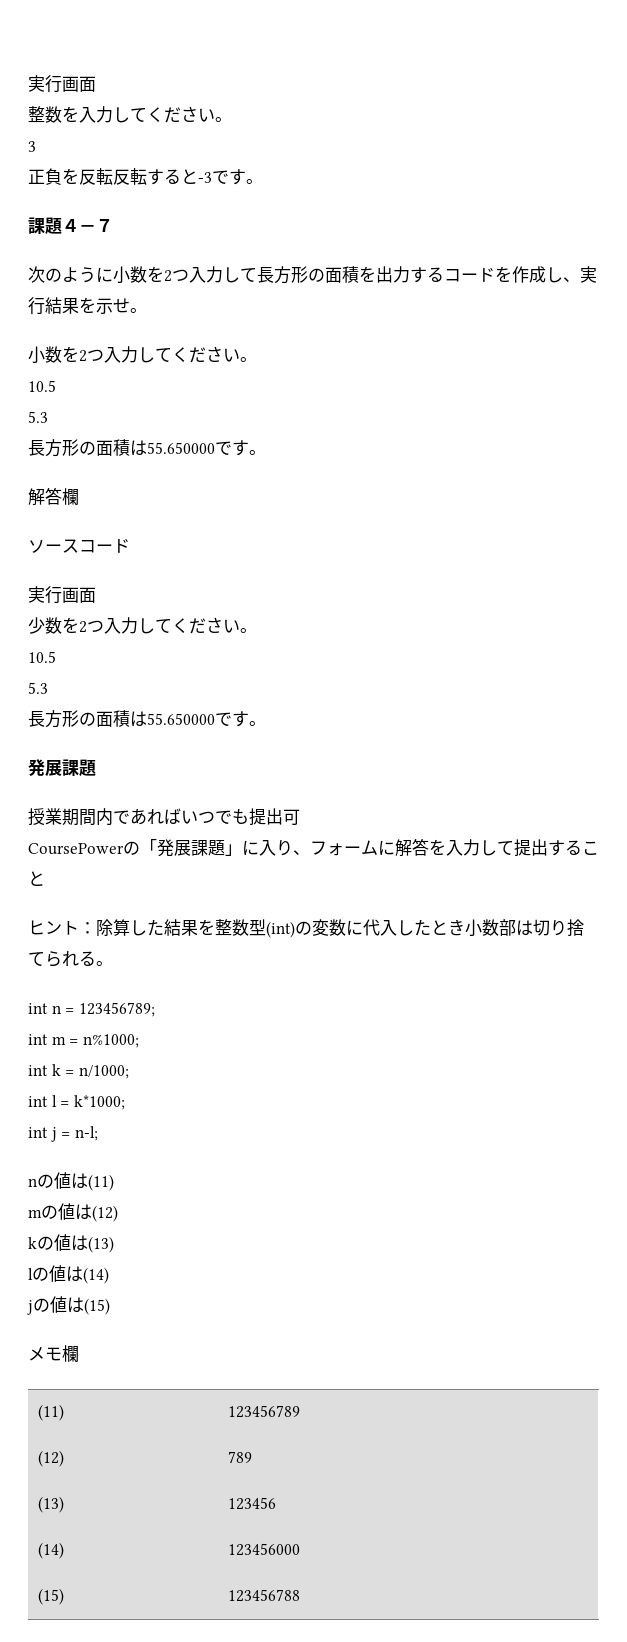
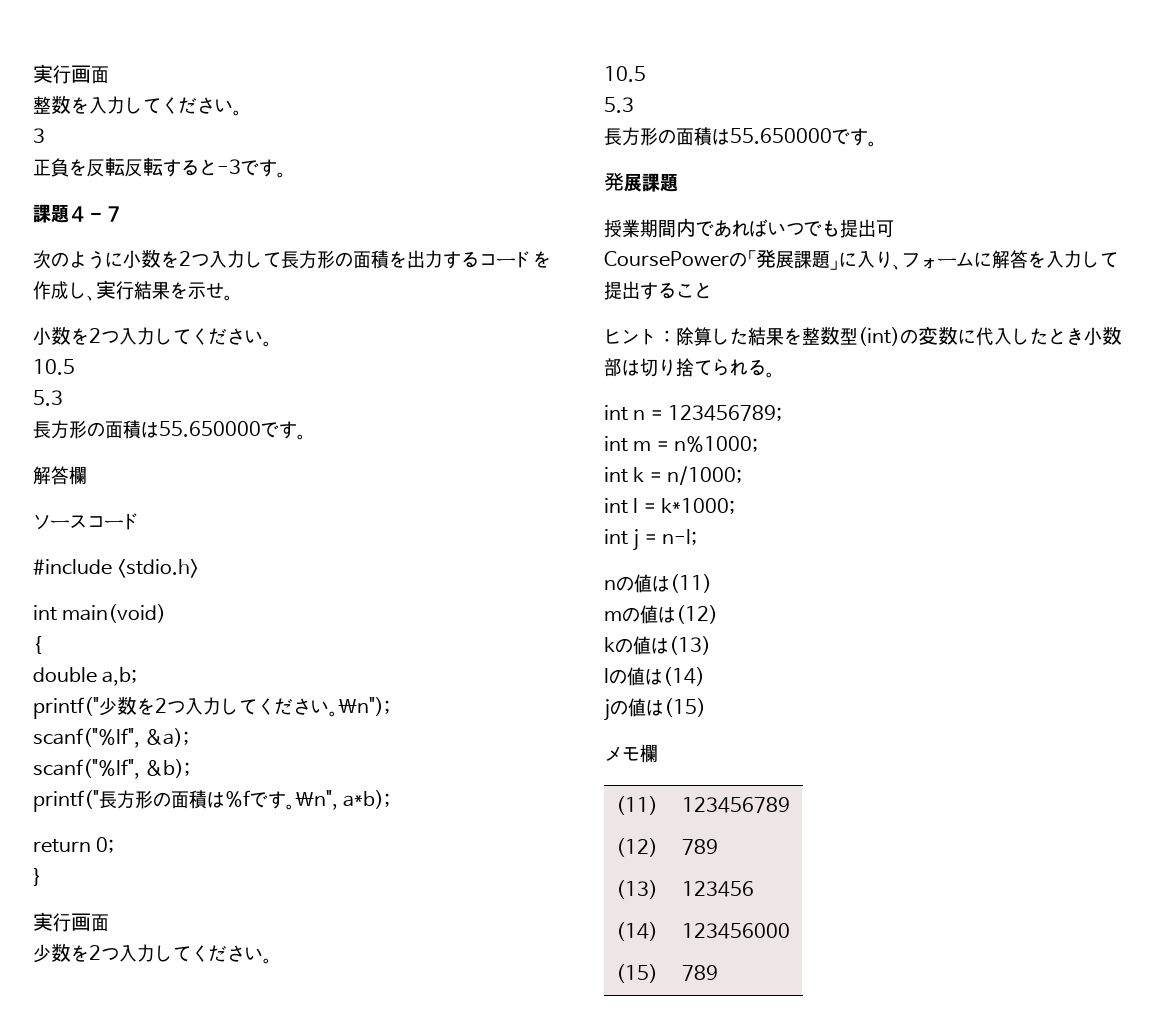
(130, 546) none -> [33,559,200,578] [33,604,167,623] [33,636,42,654] [33,667,138,686] [33,696,390,719] [33,728,190,748] [33,759,191,779] [33,790,391,812] [33,837,115,853] [33,868,42,886] // #include <stdio.h> // int main(void) // { // double a,b; // printf("少数を2つ入力してください。\n"); // scanf("%lf", &a); // scanf("%lf", &b); // printf("長方形の面積は%fです。\n", a*b); // return 0; // }
[227,1589,300,1602] 123456788 -> [681,965,718,981] 789

